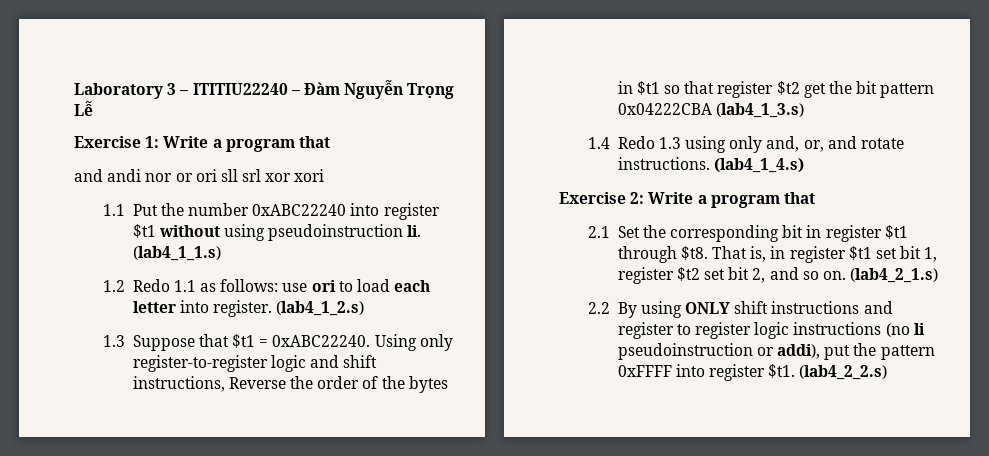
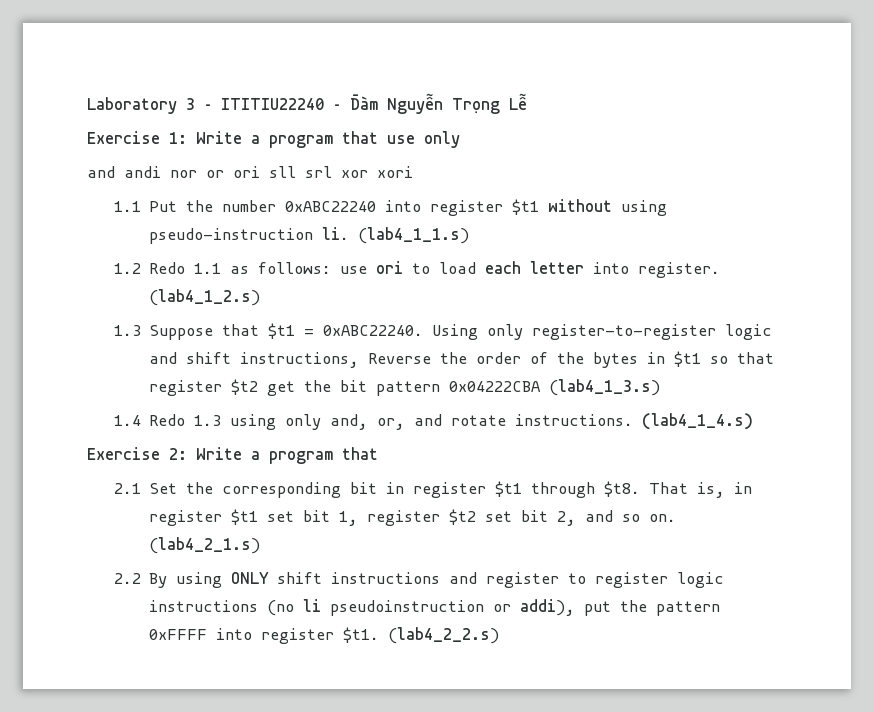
(330, 142) none -> [387,131,460,148] use only
[268,224,404,241] pseudoinstruction -> [149,228,314,244] pseudo-instruction

